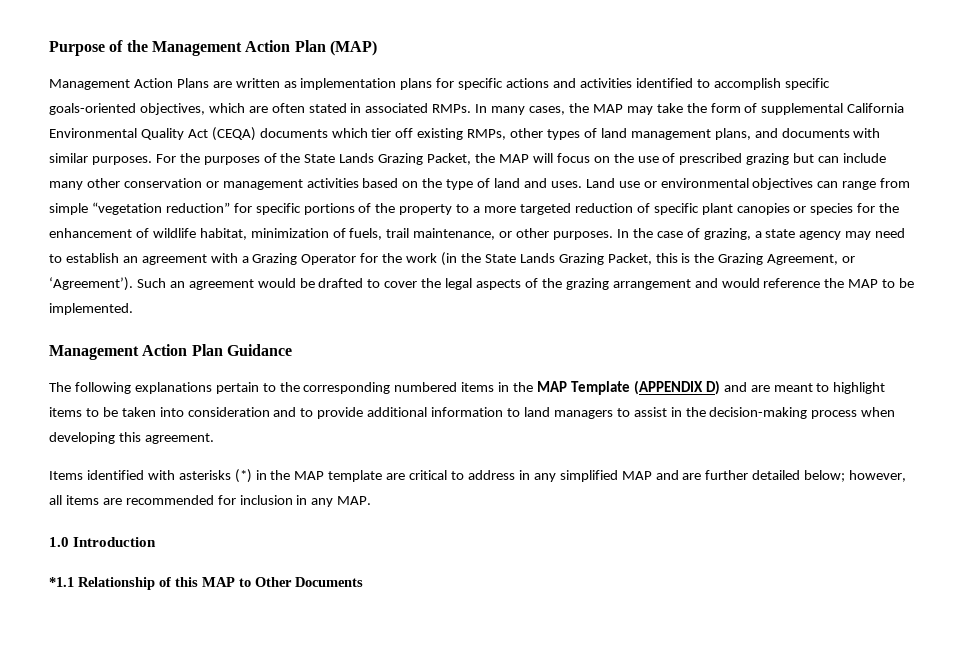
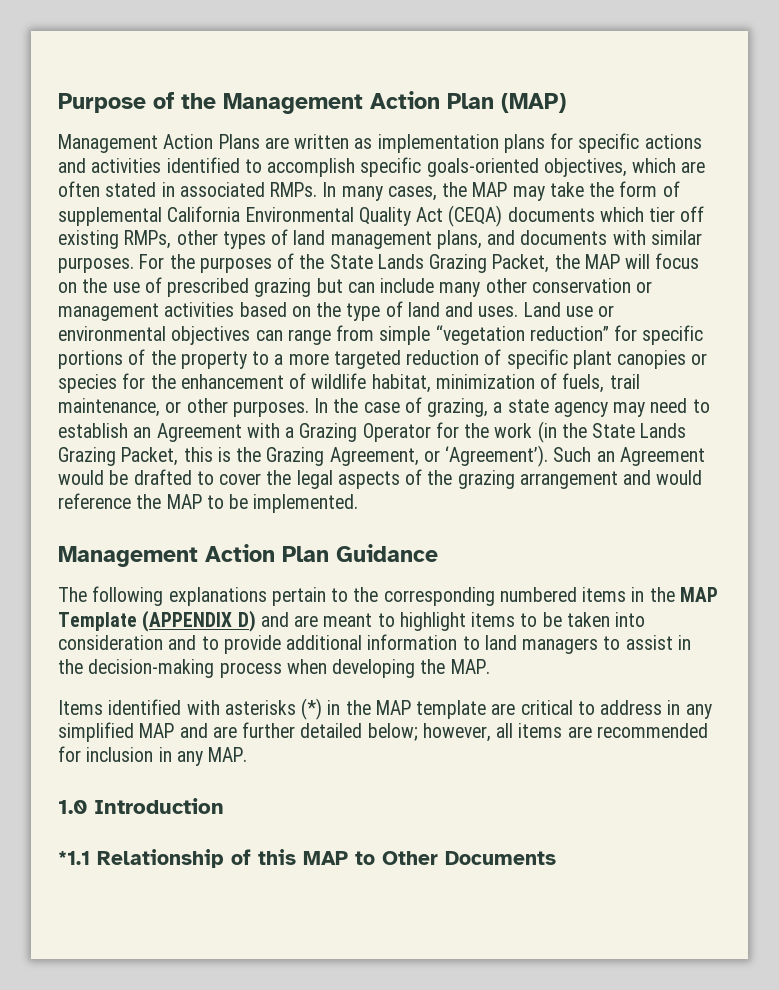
[141,254,207,265] agreement -> [156,423,242,442] Agreement
[188,279,254,290] agreement -> [619,447,705,466] Agreement
[118,432,214,444] this agreement. -> [420,659,490,674] the MAP.

